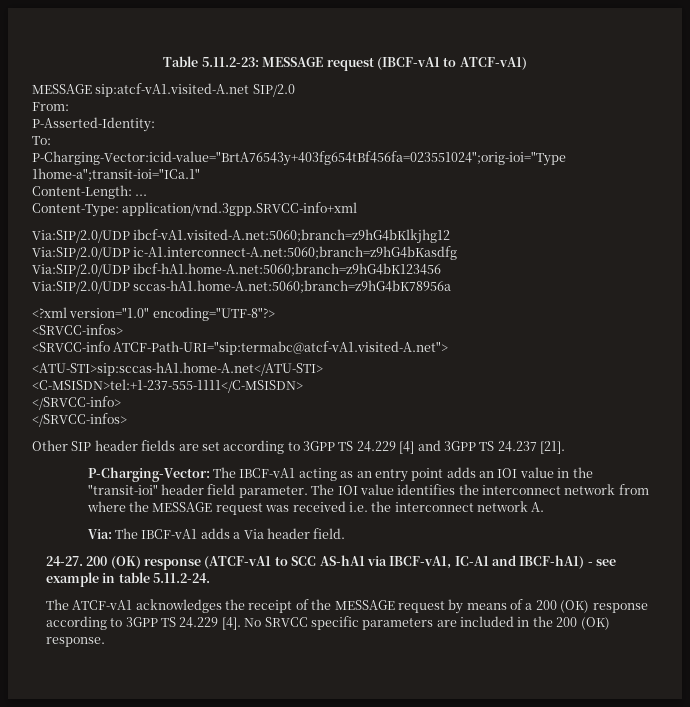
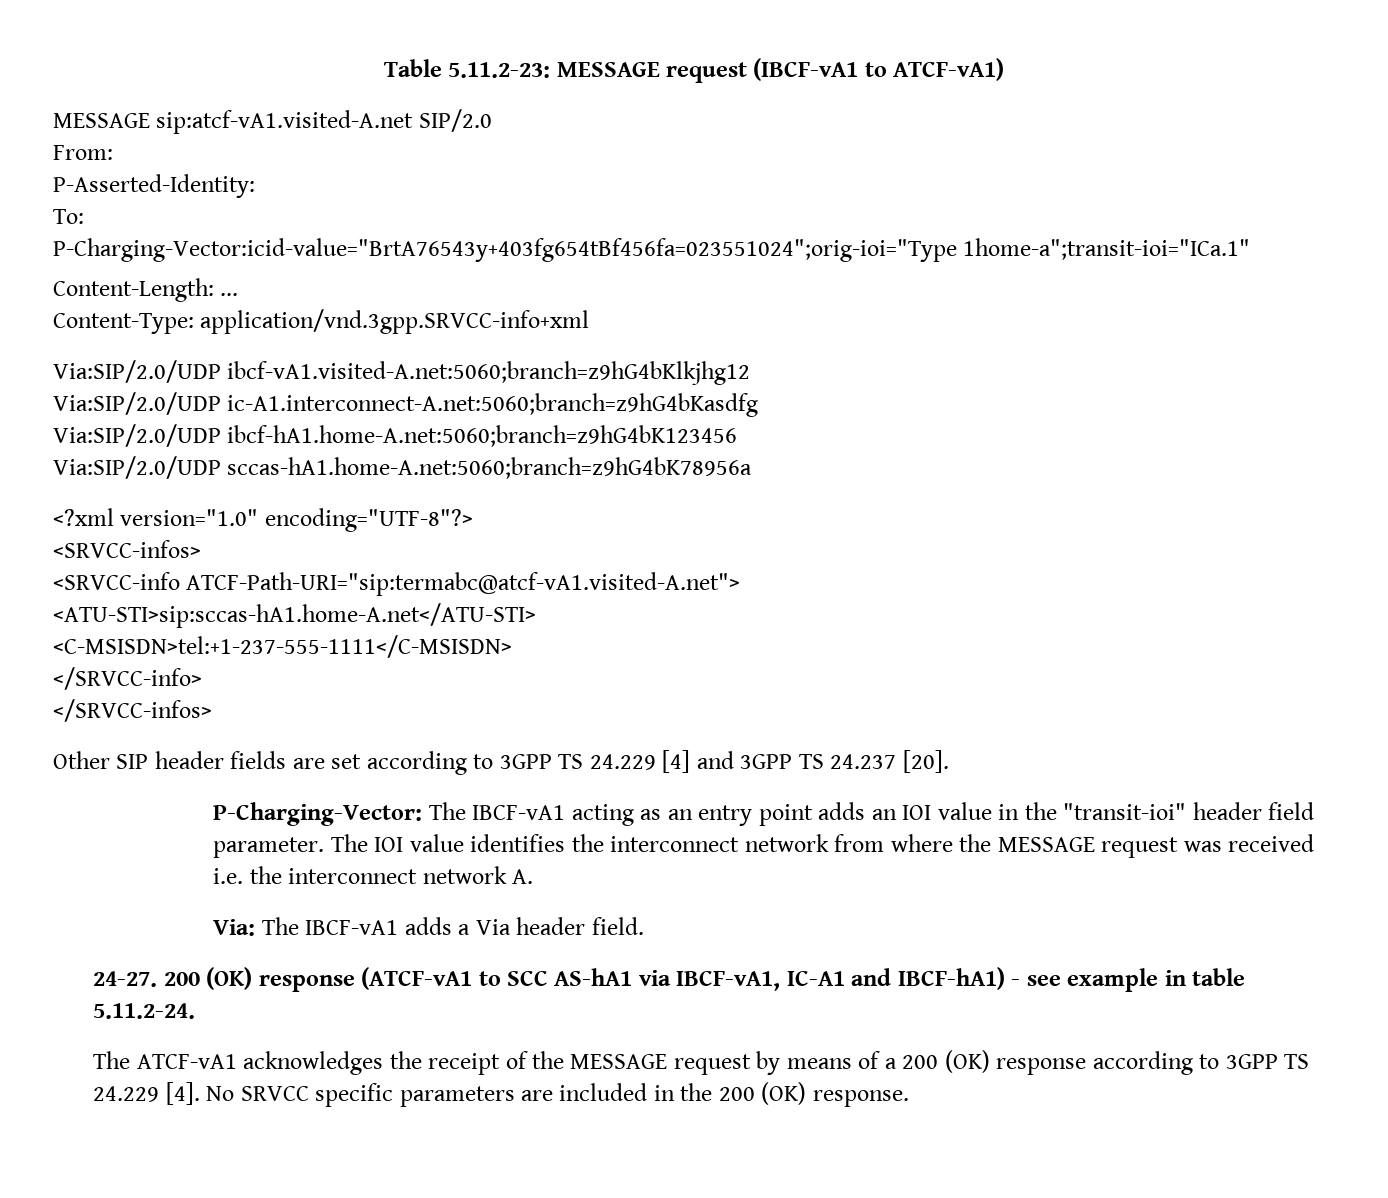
[540,441,565,454] [21]. -> [902,750,949,773] [20].

